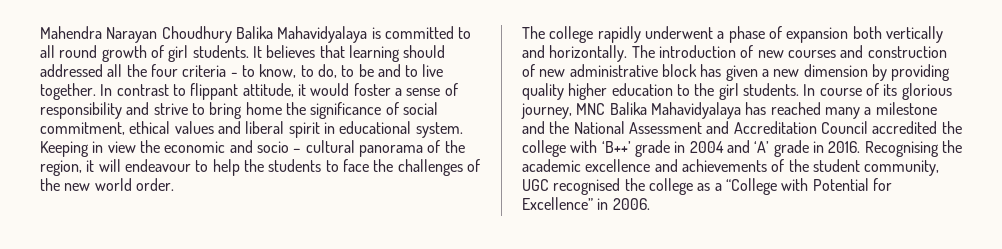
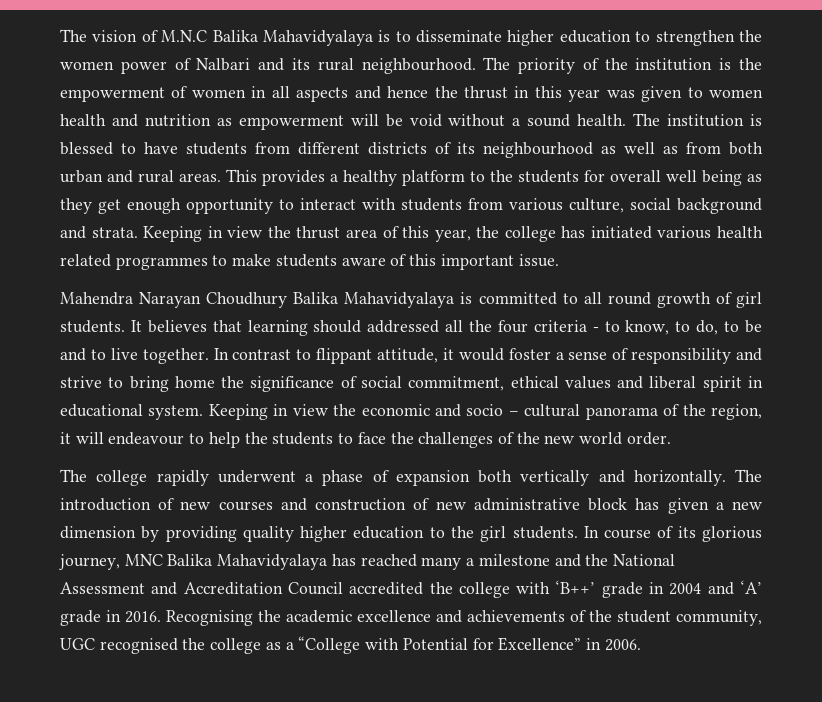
(40, 32) none -> [60,29,763,46] [60,57,763,74] [60,86,763,102] [60,113,763,130] [60,142,763,158] [60,169,762,186] [60,198,762,214] [60,226,763,242] [60,254,559,270] The vision of M.N.C Balika Mahavidyalaya is to disseminate higher education to strengthen the women power of Nalbari and its rural neighbourhood. The priority of the institution is the empowerment of women in all aspects and hence the thrust in this year was given to women health and nutrition as empowerment will be void without a sound health. The institution is blessed to have students from different districts of its neighbourhood as well as from both urban and rural areas. This provides a healthy platform to the students for overall well being as they get enough opportunity to interact with students from various culture, social background and strata. Keeping in view the thrust area of this year, the college has initiated various health related programmes to make students aware of this important issue. //

